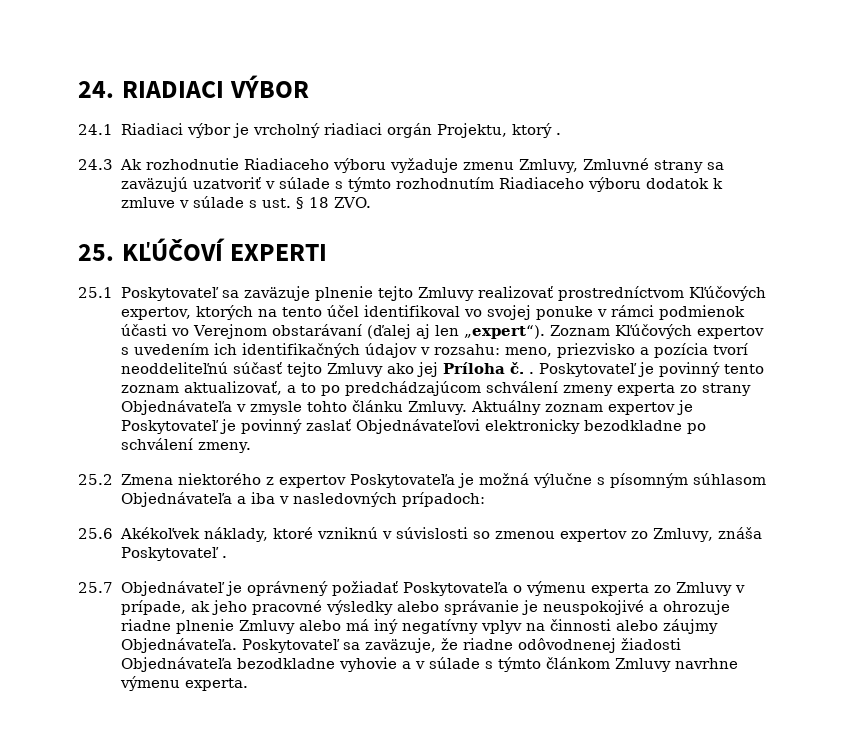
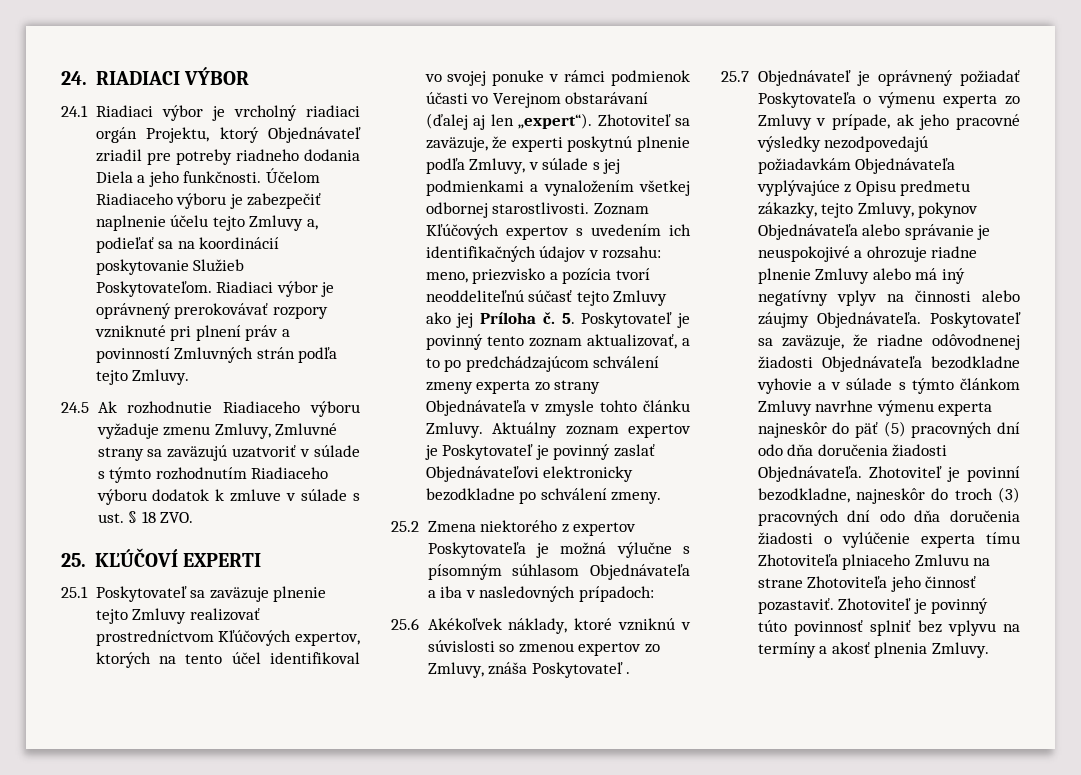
[555,133,561,135] [78,159,113,170] . // 24.3 -> [268,127,361,143] [95,149,360,165] [95,168,320,187] [95,193,322,209] [95,215,318,231] [95,237,280,253] [95,259,245,275] [95,281,335,297] [95,303,328,319] [94,325,290,341] [95,347,338,363] [95,369,190,385] [61,402,89,413] Objednávateľ zriadil pre potreby riadneho dodania Diela a jeho funkčnosti. Účelom Riadiaceho výboru je zabezpečiť naplnenie účelu tejto Zmluvy a, podieľať sa na koordinácií poskytovanie Služieb Poskytovateľom. Riadiaci výbor je oprávnený prerokovávať rozpory vzniknuté pri plnení práv a povinností Zmluvných strán podľa tejto Zmluvy. // 24.5
(546, 332) none -> [597,114,690,126] [425,136,690,152] [425,158,621,174] [425,180,690,196] [425,202,590,218] Zhotoviteľ sa zaväzuje, že experti poskytnú plnenie podľa Zmluvy, v súlade s jej podmienkami a vynaložením všetkej odbornej starostlivosti.
[528,372,534,374] . -> [561,313,575,324] 5.
(393, 607) none -> [824,136,929,152] [757,158,956,174] [756,180,971,196] [757,202,979,218] [757,224,858,240] nezodpovedajú požiadavkám Objednávateľa vyplývajúce z Opisu predmetu zákazky, tejto Zmluvy, pokynov Objednávateľa
[184,678,248,691] experta. -> [938,402,993,416] [757,421,1020,438] [757,444,948,457] [757,466,1020,482] [757,487,1020,504] [757,510,1020,526] [757,532,1020,548] [757,554,991,570] [757,576,977,592] [757,598,989,614] [757,620,1020,636] [757,642,989,658] experta najneskôr do päť (5) pracovných dní odo dňa doručenia žiadosti Objednávateľa. Zhotoviteľ je povinní bezodkladne, najneskôr do troch (3) pracovných dní odo dňa doručenia žiadosti o vylúčenie experta tímu Zhotoviteľa plniaceho Zmluvu na strane Zhotoviteľa jeho činnosť pozastaviť. Zhotoviteľ je povinný túto povinnosť splniť bez vplyvu na termíny a akosť plnenia Zmluvy.

